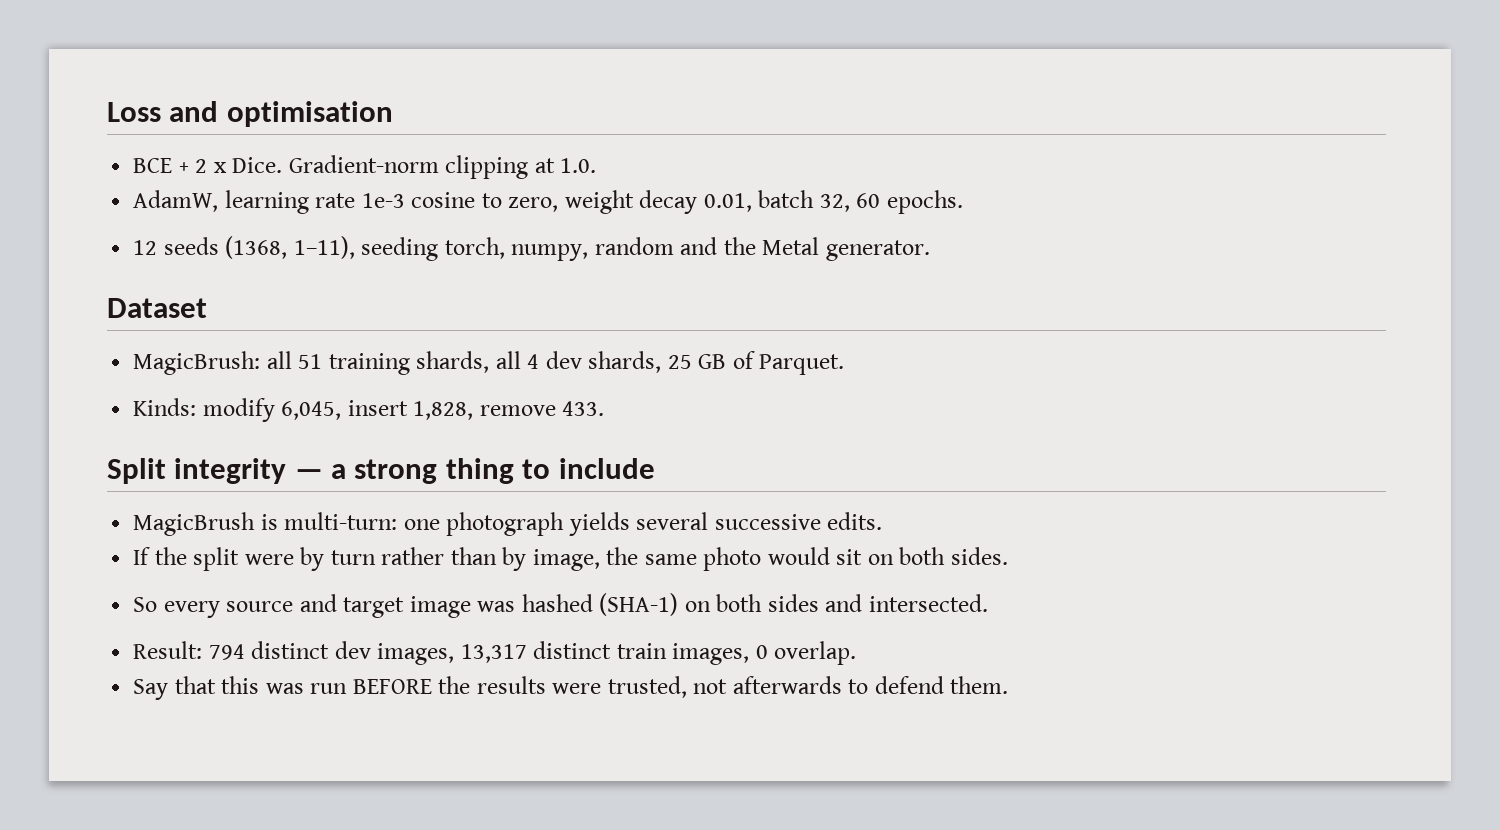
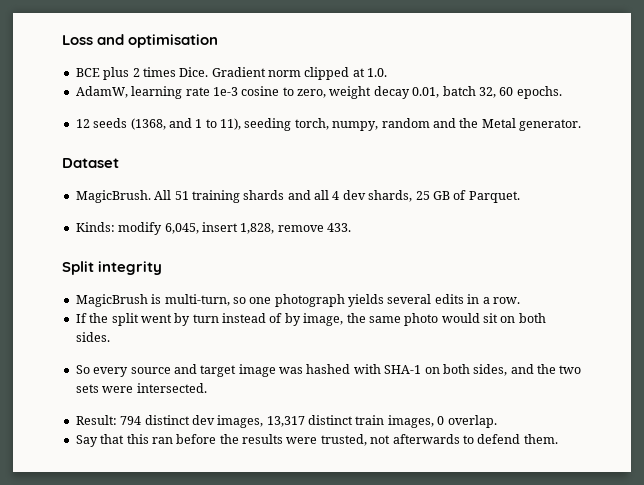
[178,155,529,179] + 2 x Dice. Gradient-norm clipping -> [103,67,350,80] plus 2 times Dice. Gradient norm clipped
[293,236,355,259] 1–11), -> [168,118,241,130] and 1 to 11),
[133,351,490,375] MagicBrush: all 51 training shards, -> [75,190,311,203] MagicBrush. All 51 training shards and
[294,458,655,484] — a strong thing to include -> (163, 268) none
[284,512,398,530] multi-turn: -> [164,294,246,306] multi-turn, so
[714,512,883,530] successive edits. -> [434,294,520,304] edits in a row.
[244,554,294,565] were -> [140,314,172,323] went
[381,547,497,565] rather than -> [222,313,283,323] instead of
[599,593,863,616] (SHA-1) on both sides and -> [353,364,582,376] [75,384,134,393] with SHA-1 on both sides, and the two sets were
[265,679,432,694] was run BEFORE -> [151,434,217,444] ran before

